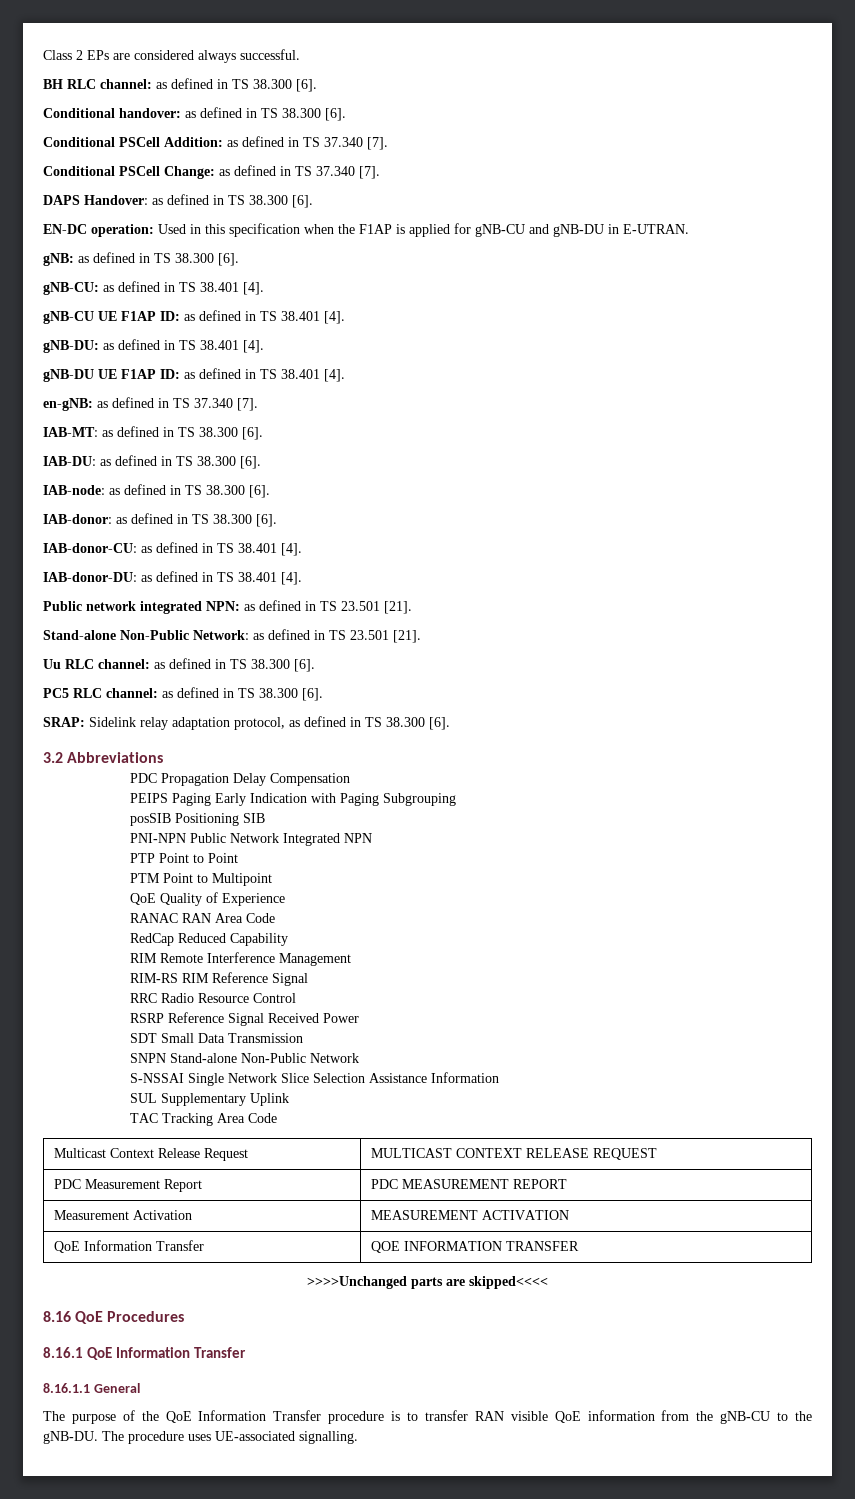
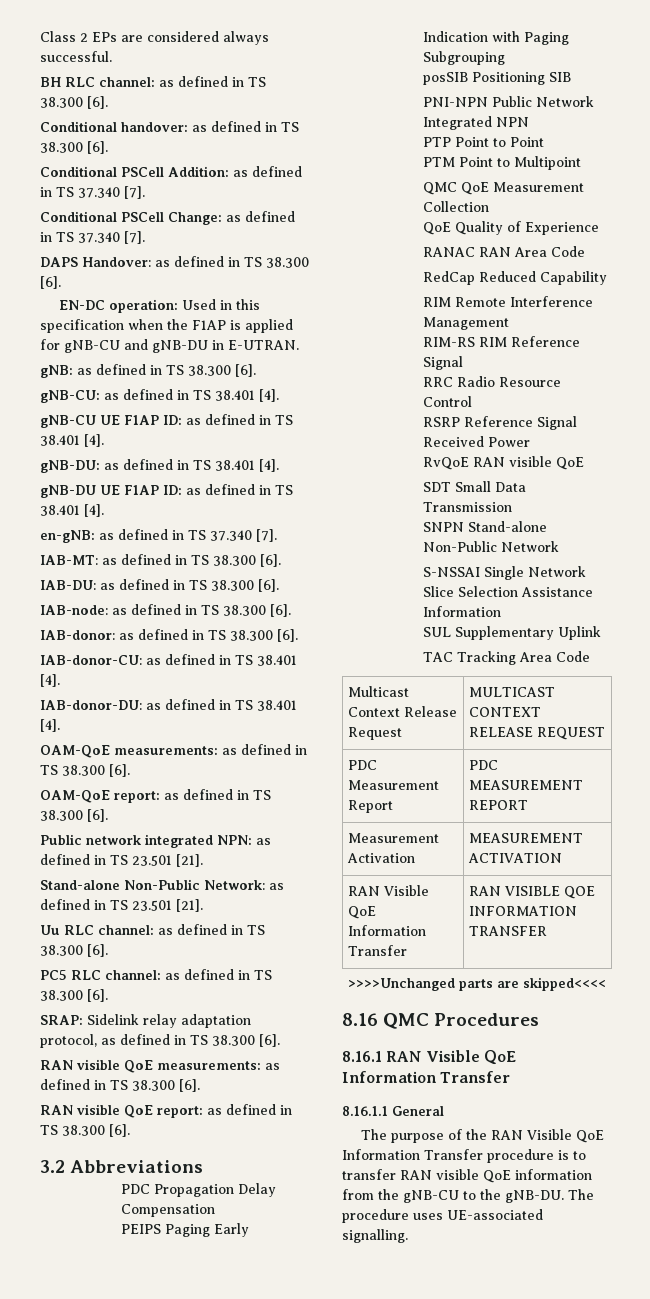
(302, 578) none -> [40,744,307,758] [40,764,130,777] [40,789,271,803] [40,809,108,822] // OAM-QoE measurements: as defined in TS 38.300 [6]. // OAM-QoE report: as defined in TS 38.300 [6].
(450, 723) none -> [40,1059,280,1073] [40,1079,200,1092] [40,1104,292,1118] [40,1124,130,1137] // RAN visible QoE measurements: as defined in TS 38.300 [6]. // RAN visible QoE report: as defined in TS 38.300 [6].
(272, 879) none -> [423,182,584,195] [423,201,489,212] // QMC QoE Measurement Collection
(359, 1018) none -> [423,456,584,470] // RvQoE RAN visible QoE
(569, 1215) none -> [348,885,430,896] RAN Visible
(204, 1245) none -> [469,886,561,896] RAN VISIBLE
[75,1311,104,1324] QoE -> [383,1013,430,1029] QMC
(83, 1352) none -> [386,1050,480,1062] RAN Visible
(159, 1416) none -> [491,1129,573,1140] RAN Visible

